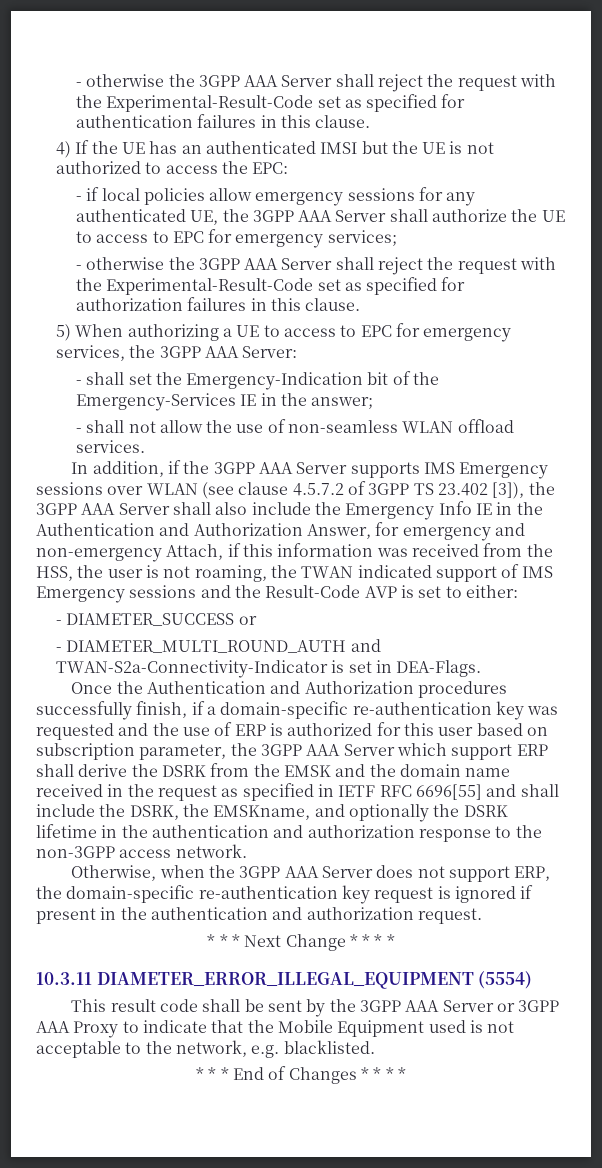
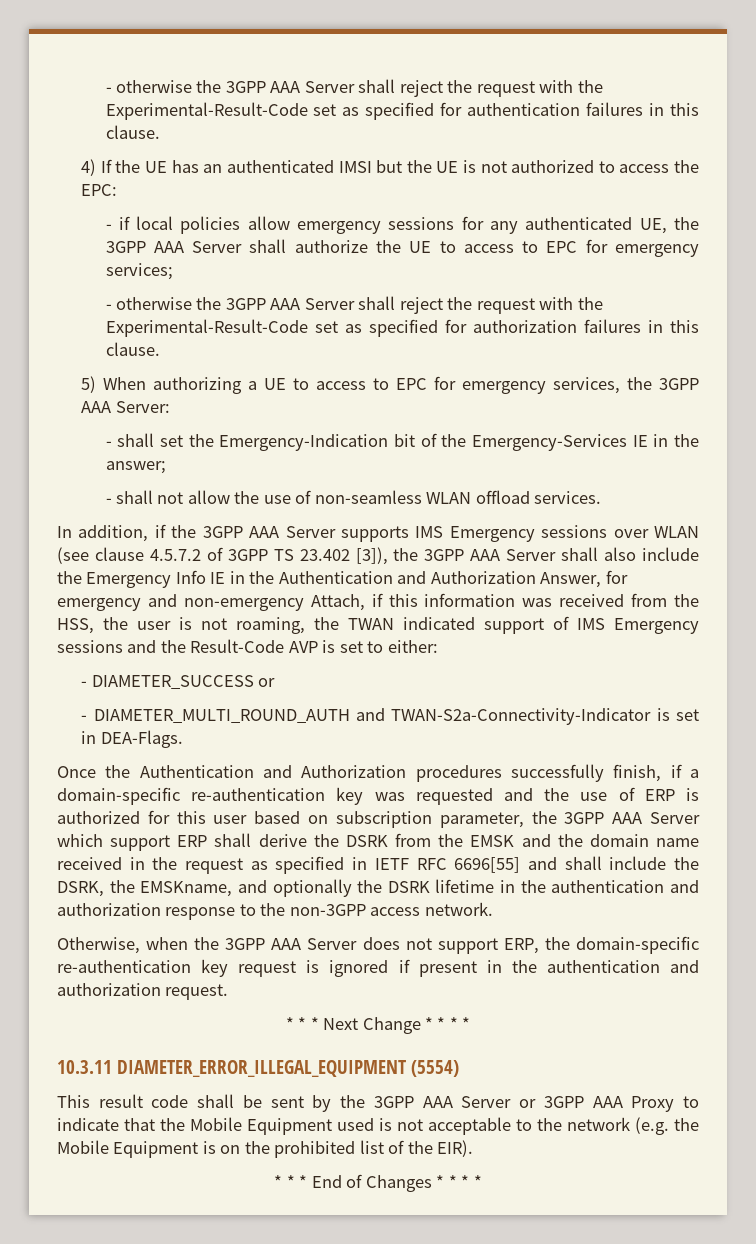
[175,1040,375,1058] network, e.g. blacklisted. -> [567,1117,699,1135] [57,1140,474,1158] network (e.g. the Mobile Equipment is on the prohibited list of the EIR).

